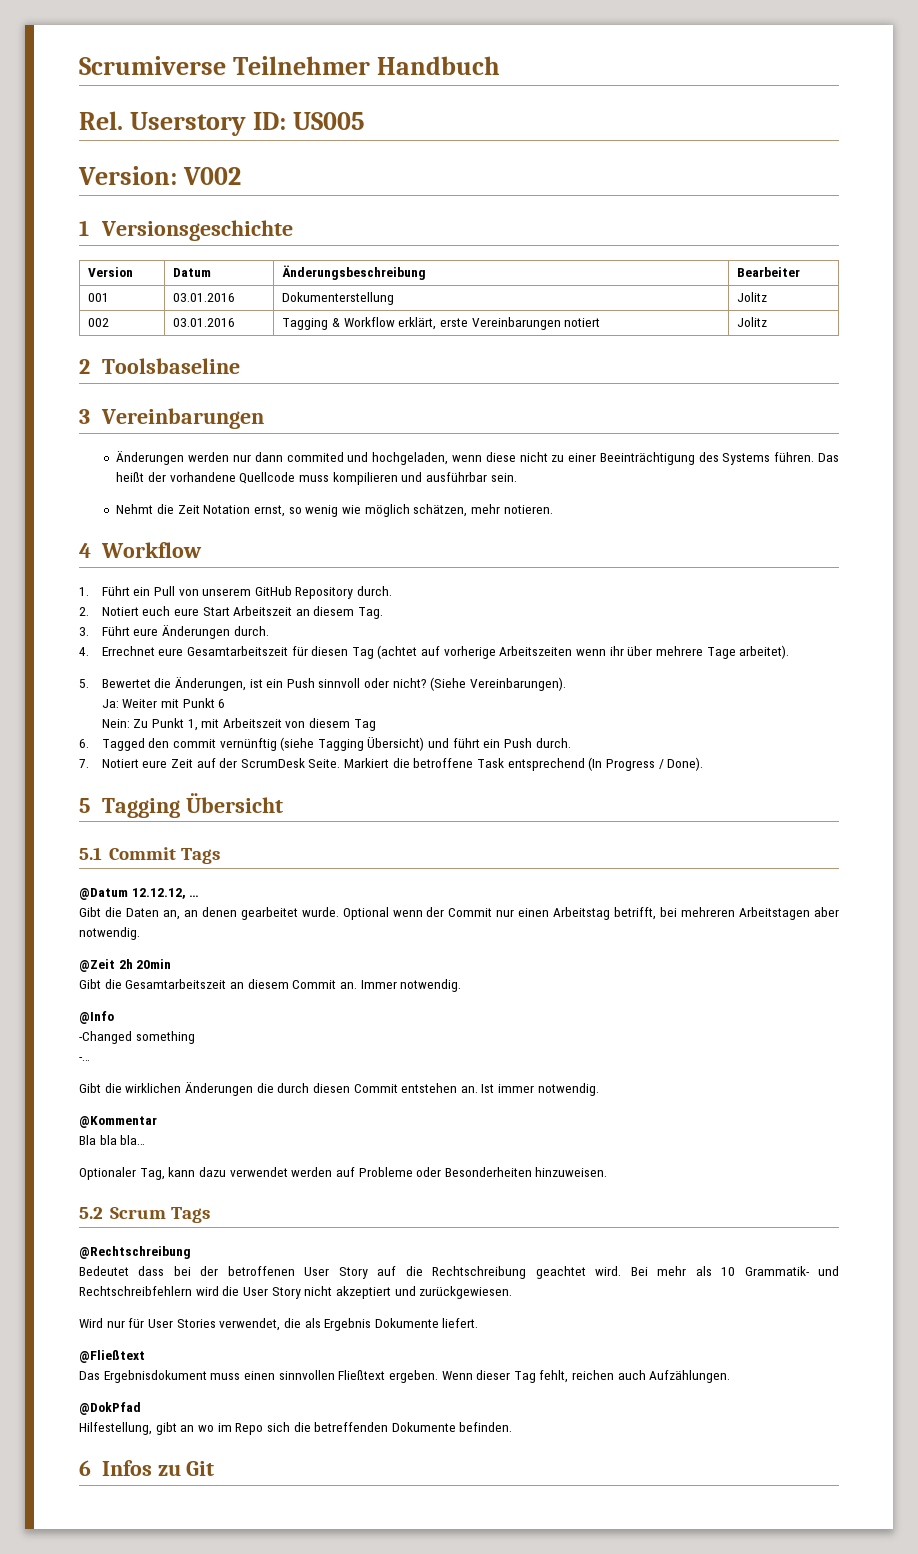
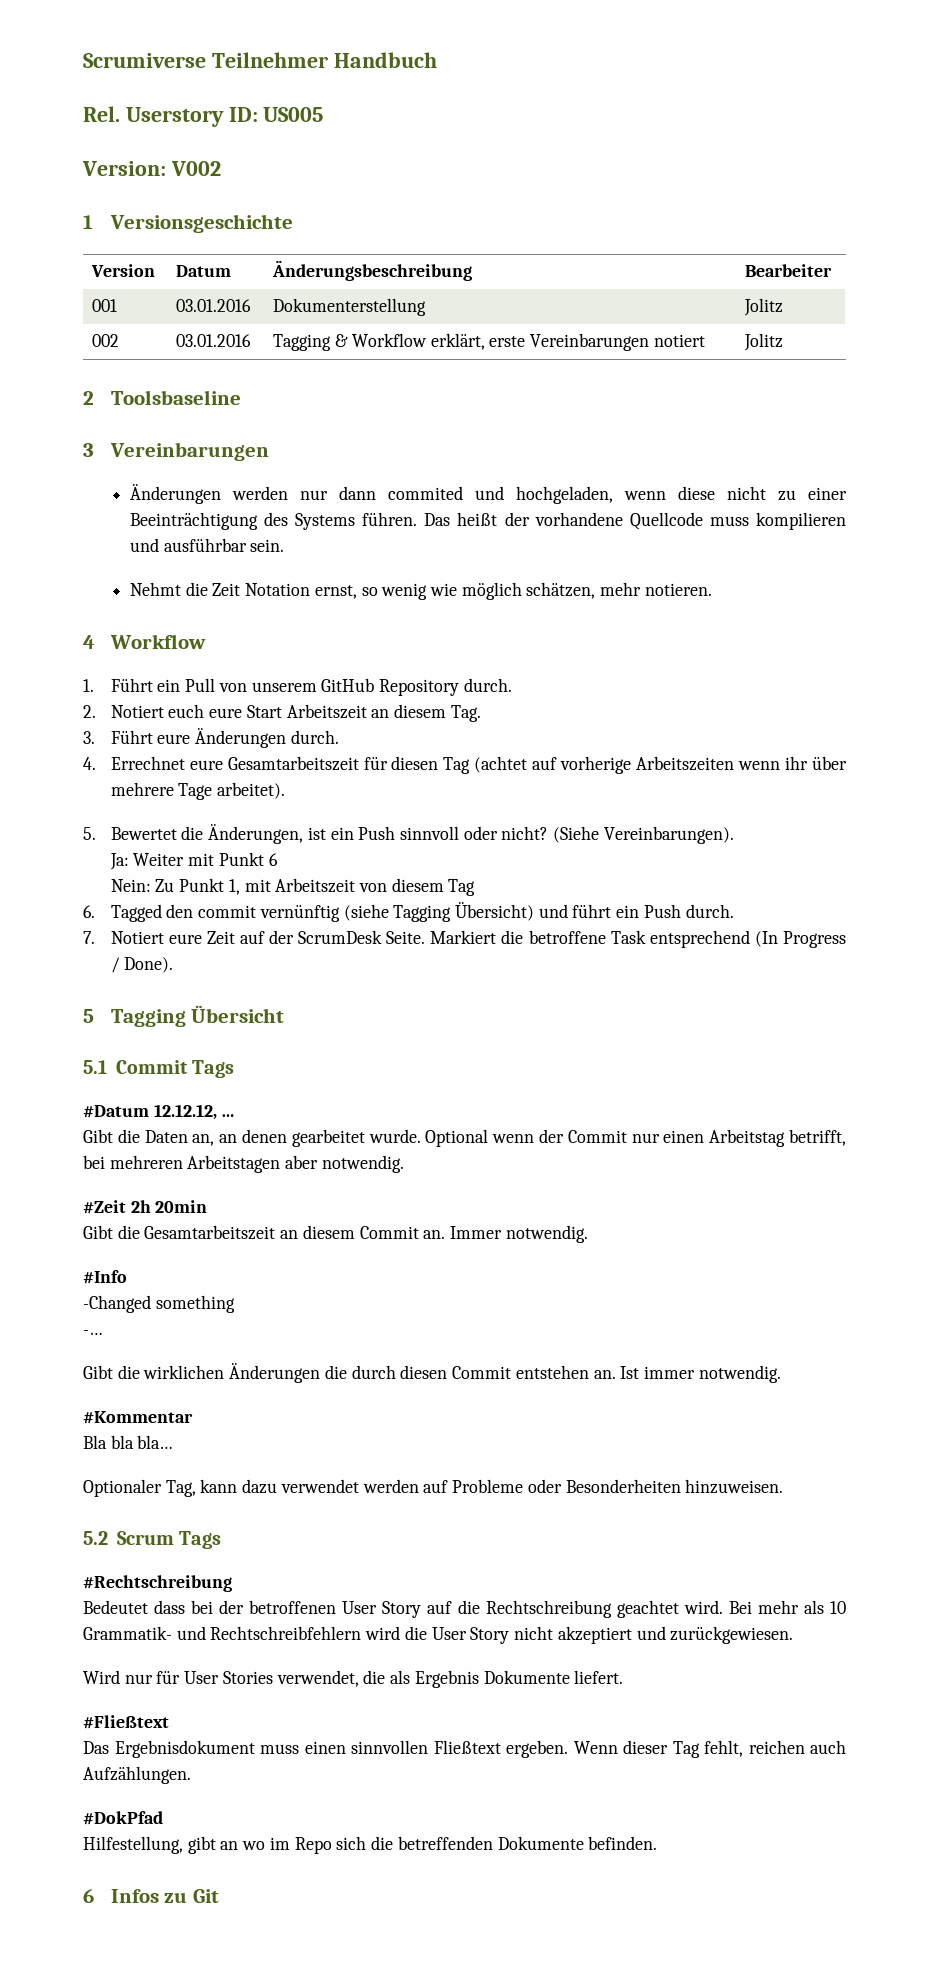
[79,888,128,900] @Datum -> [83,1105,149,1118] #Datum
[79,959,115,972] @Zeit -> [83,1200,126,1214] #Zeit
[79,1011,114,1024] @Info -> [83,1270,127,1284] #Info
[79,1116,157,1128] @Kommentar -> [83,1411,193,1424] #Kommentar
[79,1246,191,1259] @Rechtschreibung -> [83,1575,232,1592] #Rechtschreibung
[79,1350,145,1363] @Fließtext -> [83,1715,169,1729] #Fließtext
[79,1402,141,1415] @DokPfad -> [83,1811,163,1825] #DokPfad

